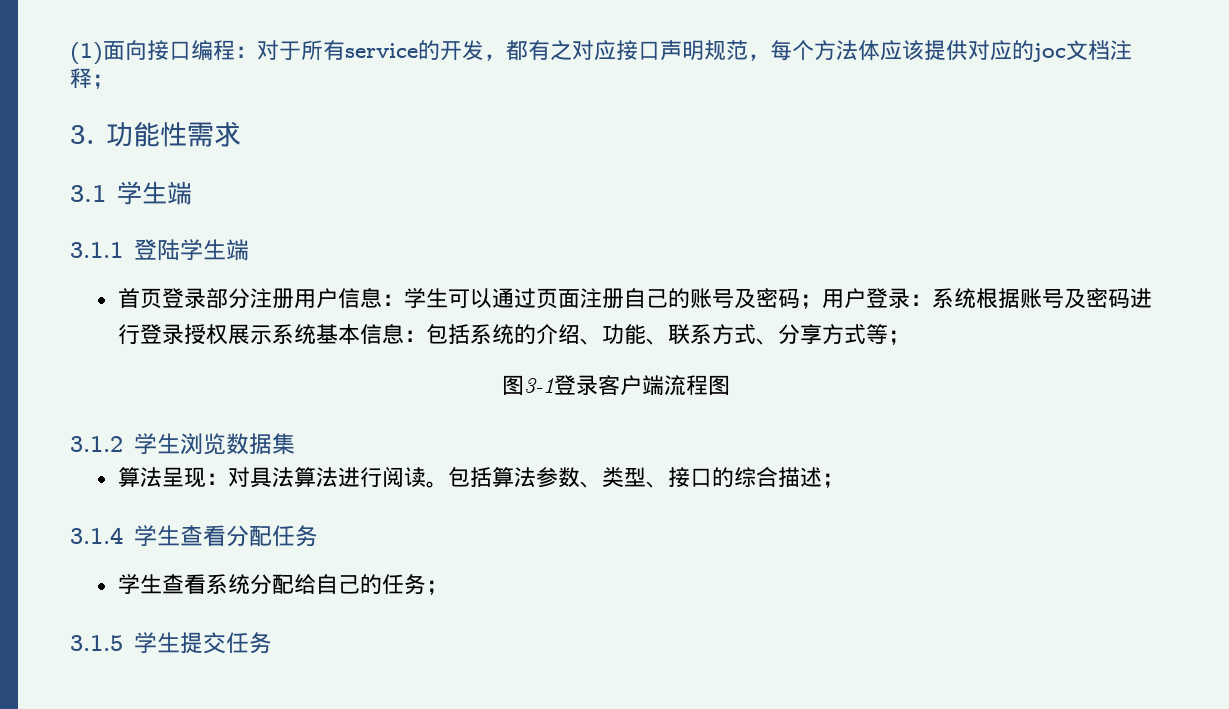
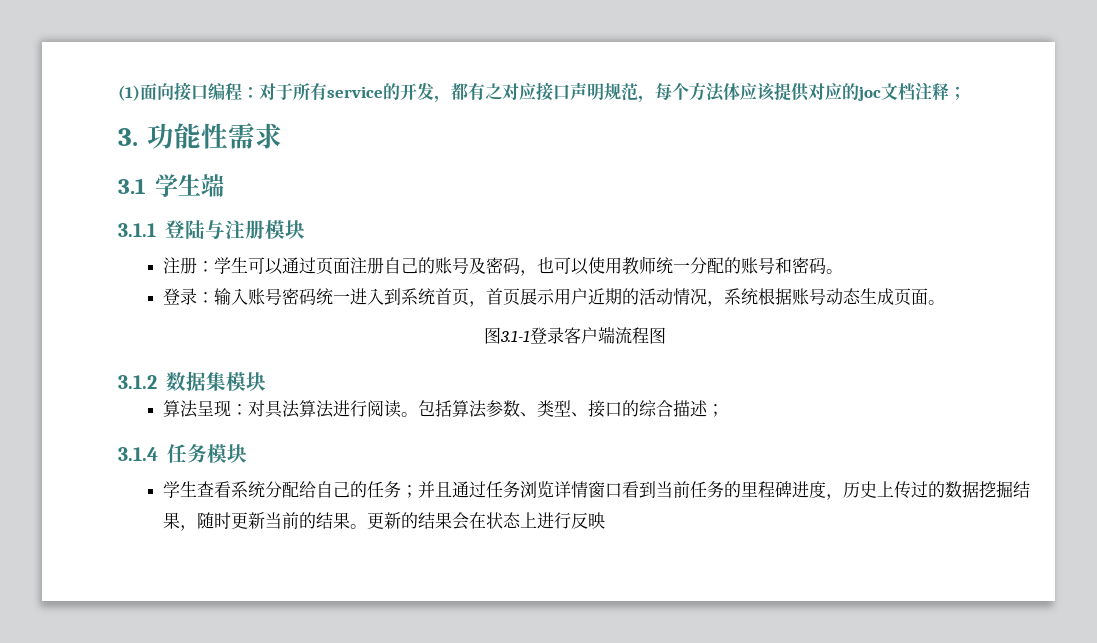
[179,239,249,261] [117,287,382,309] 学生端 // 首页登录部分注册用户信息 -> [204,220,305,239] [163,257,198,274] 与注册模块 // 注册
[799,288,1152,309] [117,323,910,345] [502,375,554,395] ；用户登录：系统根据账号及密码进行登录授权展示系统基本信息：包括系统的介绍、功能、联系方式、分享方式等； // 图3-1 -> [520,256,844,276] [163,288,946,307] [483,327,530,344] ，也可以使用教师统一分配的账号和密码。 // 登录：输入账号密码统一进入到系统首页，首页展示用户近期的活动情况，系统根据账号动态生成页面。 // 图3.1-1
[133,433,226,455] 学生浏览 -> (157, 382) none
(295, 444) none -> [225,372,266,391] 模块
[133,525,318,547] 学生查看分配任务 -> [166,444,247,463] 任务模块
[70,632,272,654] // 3.1.5学生提交任务 -> [418,481,1031,500] [163,512,606,531] 并且通过任务浏览详情窗口看到当前任务的里程碑进度，历史上传过的数据挖掘结果，随时更新当前的结果。更新的结果会在状态上进行反映

